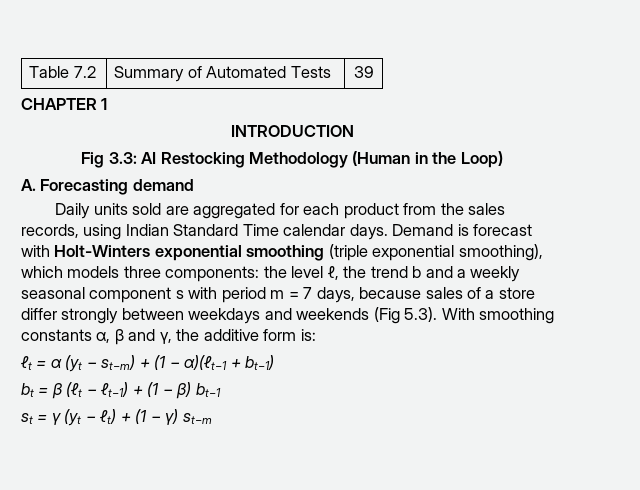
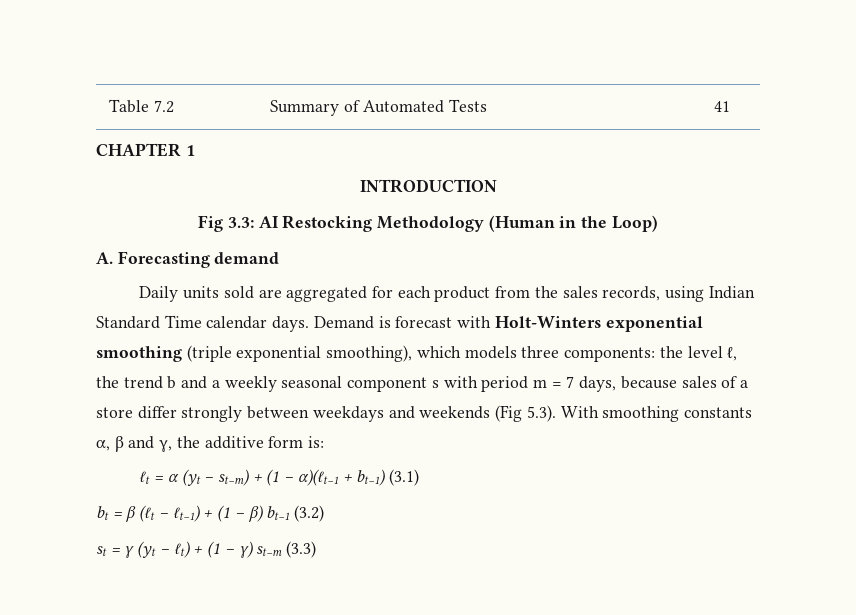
[353,66,374,78] 39 -> [713,101,730,112] 41
(275, 362) none -> [389,469,420,486] (3.1)
(221, 390) none -> [293,505,324,522] (3.2)
(212, 418) none -> [285,541,316,558] (3.3)

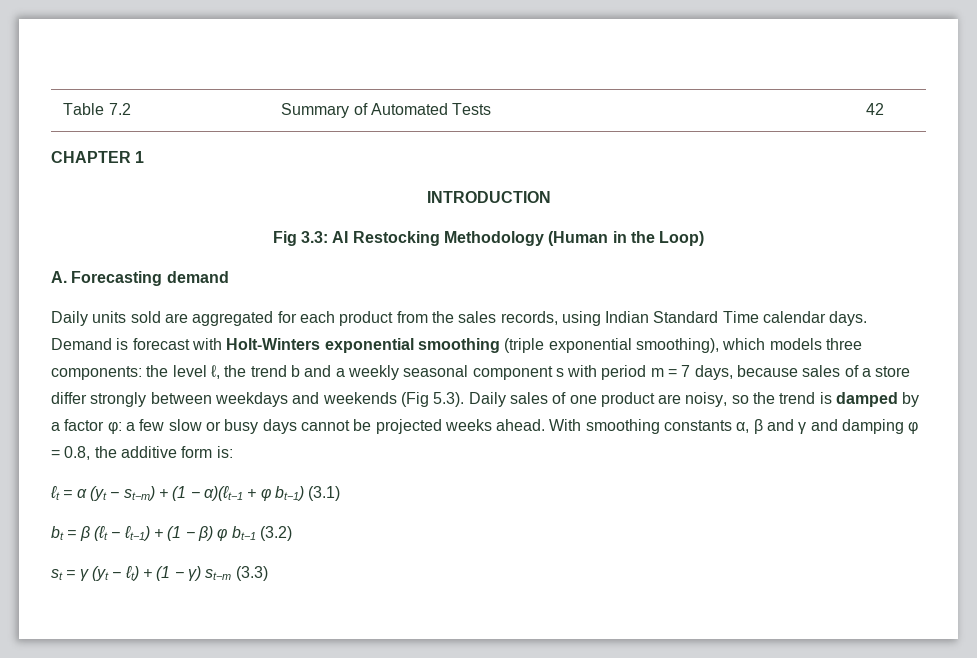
[713,101,730,112] 41 -> [865,103,884,115] 42
(556, 413) none -> [468,392,920,407] [51,419,546,434] Daily sales of one product are noisy, so the trend is damped by a factor φ: a few slow or busy days cannot be projected weeks ahead.
[159,440,173,452] γ, -> [798,419,919,434] [51,446,91,460] γ and damping φ = 0.8,
(352, 478) none -> [260,488,271,501] φ
(263, 513) none -> [217,528,228,541] φ

